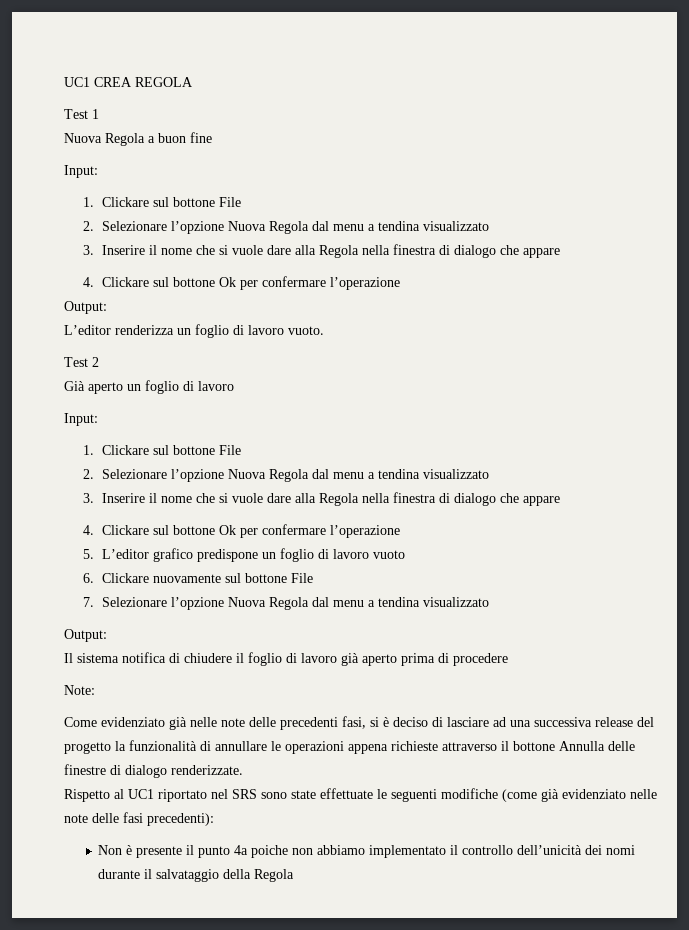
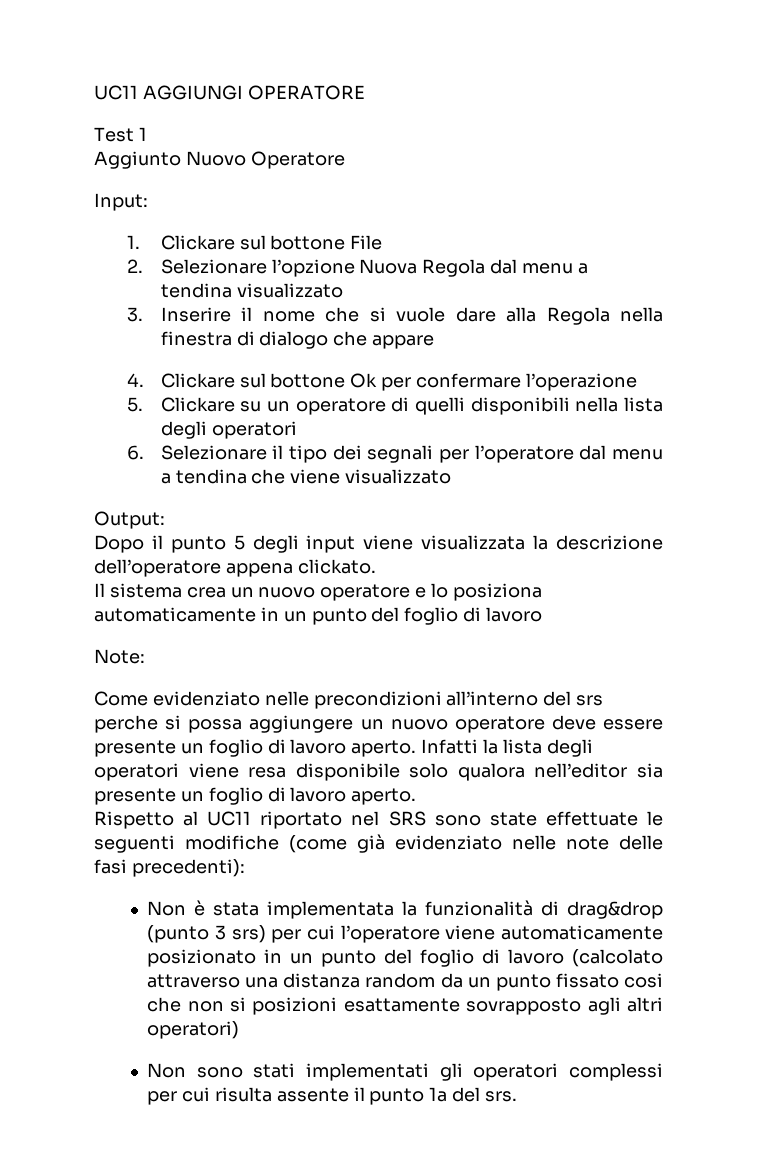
[64,77,193,87] UC1 CREA REGOLA -> [94,85,365,100] UC11 AGGIUNGI OPERATORE
[64,132,212,146] [64,165,98,178] [82,197,241,207] [82,221,489,234] [82,244,560,258] [82,276,400,290] [64,301,107,314] [64,324,324,338] [64,357,99,367] [64,380,234,394] Nuova Regola a buon fine // Input: // 1. Clickare sul bottone File // 2. Selezionare l’opzione Nuova Regola dal menu a tendina visualizzato // 3. Inserire il nome che si vuole dare alla Regola nella finestra di dialogo che appare // 4. Clickare sul bottone Ok per confermare l’operazione // Output: // L’editor renderizza un foglio di lavoro vuoto. // Test 2 // Già aperto un foglio di lavoro -> [94,151,345,169] Aggiunto Nuovo Operatore
[101,548,405,562] [82,573,313,583] [82,597,420,610] L’editor grafico predispone un foglio di lavoro vuoto // 6. Clickare nuovamente sul bottone File // 7. Selezionare l’opzione Nuova Regola dal menu a tendina -> [160,397,663,415] [160,421,297,439] [127,445,663,463] [160,469,341,484] Clickare su un operatore di quelli disponibili nella lista degli operatori // 6. Selezionare il tipo dei segnali per l’operatore dal menu a tendina che viene
[64,652,508,666] [64,685,95,695] [64,716,654,730] [64,740,635,754] [64,764,243,778] Il sistema notifica di chiudere il foglio di lavoro già aperto prima di procedere // Note: // Come evidenziato già nelle note delle precedenti fasi, si è deciso di lasciare ad una successiva release del progetto la funzionalità di annullare le operazioni appena richieste attraverso il bottone Annulla delle finestre di dialogo renderizzate. -> [94,535,664,553] [94,559,376,577] [94,583,542,601] [94,607,543,625] [94,649,145,664] [94,691,604,709] [94,715,663,733] [94,739,593,757] [94,763,663,781] [94,787,417,805] Dopo il punto 5 degli input viene visualizzata la descrizione dell’operatore appena clickato. // Il sistema crea un nuovo operatore e lo posiziona automaticamente in un punto del foglio di lavoro // Note: // Come evidenziato nelle precondizioni all’interno del srs perche si possa aggiungere un nuovo operatore deve essere presente un foglio di lavoro aperto. Infatti la lista degli operatori viene resa disponibile solo qualora nell’editor sia presente un foglio di lavoro aperto.
[128,789,154,799] UC1 -> [207,811,252,826] UC11
[136,845,636,858] [98,869,295,882] presente il punto 4a poiche non abbiamo implementato il controllo dell’unicità dei nomi durante il salvataggio della Regola -> [213,900,663,919] [147,925,663,943] [147,949,664,967] [147,973,664,991] [147,997,663,1015] [147,1021,240,1039] [147,1063,663,1081] [147,1087,518,1105] stata implementata la funzionalità di drag&drop (punto 3 srs) per cui l’operatore viene automaticamente posizionato in un punto del foglio di lavoro (calcolato attraverso una distanza random da un punto fissato cosi che non si posizioni esattamente sovrapposto agli altri operatori) // Non sono stati implementati gli operatori complessi per cui risulta assente il punto 1a del srs.

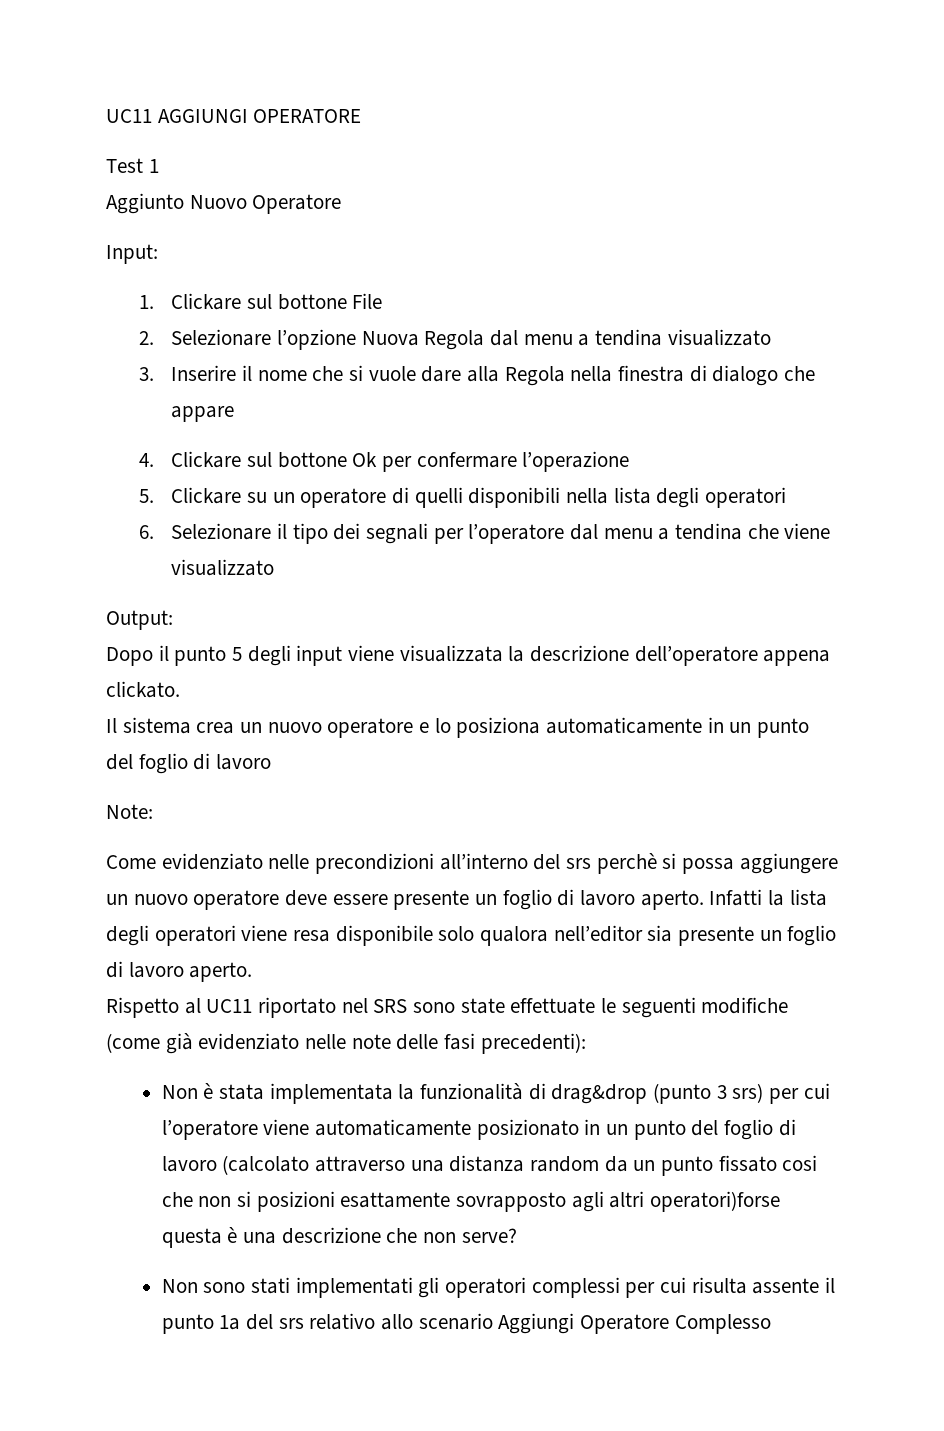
[94,715,158,733] perche -> [596,853,657,874] perchè
[147,1021,240,1039] operatori) -> [650,1191,781,1212] [161,1227,517,1248] operatori)forse questa è una descrizione che non serve?
[485,1091,518,1102] srs. -> [278,1313,771,1334] srs relativo allo scenario Aggiungi Operatore Complesso

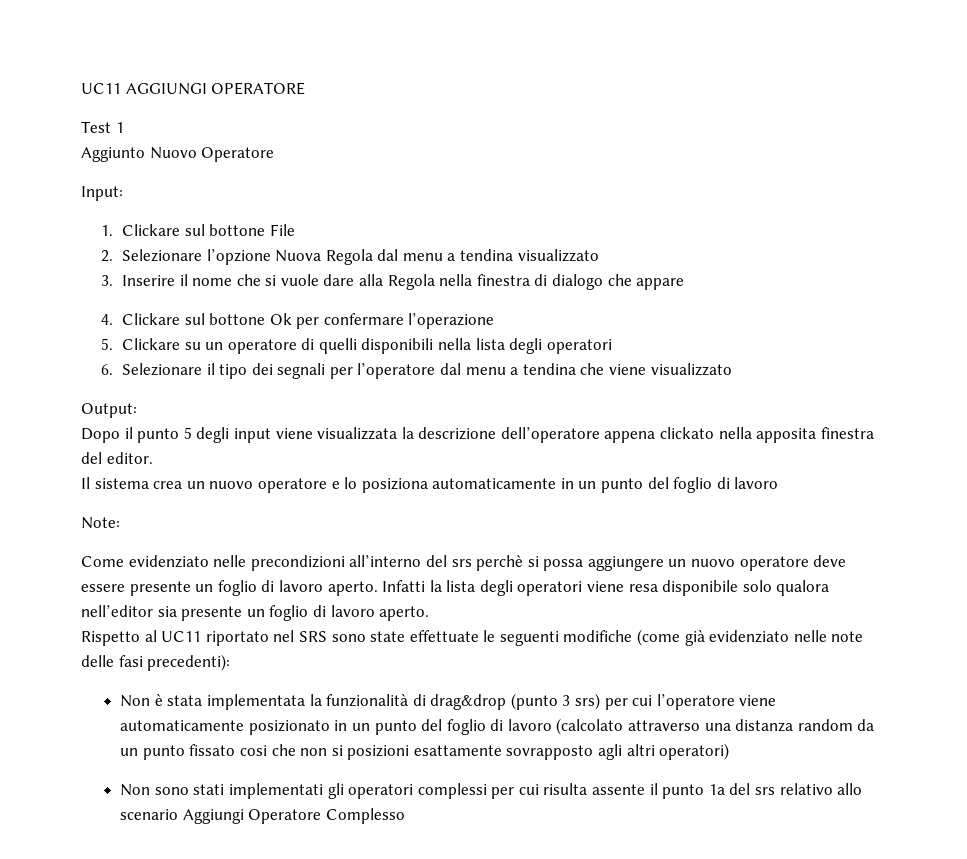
[106,681,180,698] clickato. -> [660,427,874,443] [81,452,153,464] clickato nella apposita finestra del editor.
[650,1191,781,1212] [161,1227,517,1248] operatori)forse questa è una descrizione che non serve? -> [659,743,730,760] operatori)

